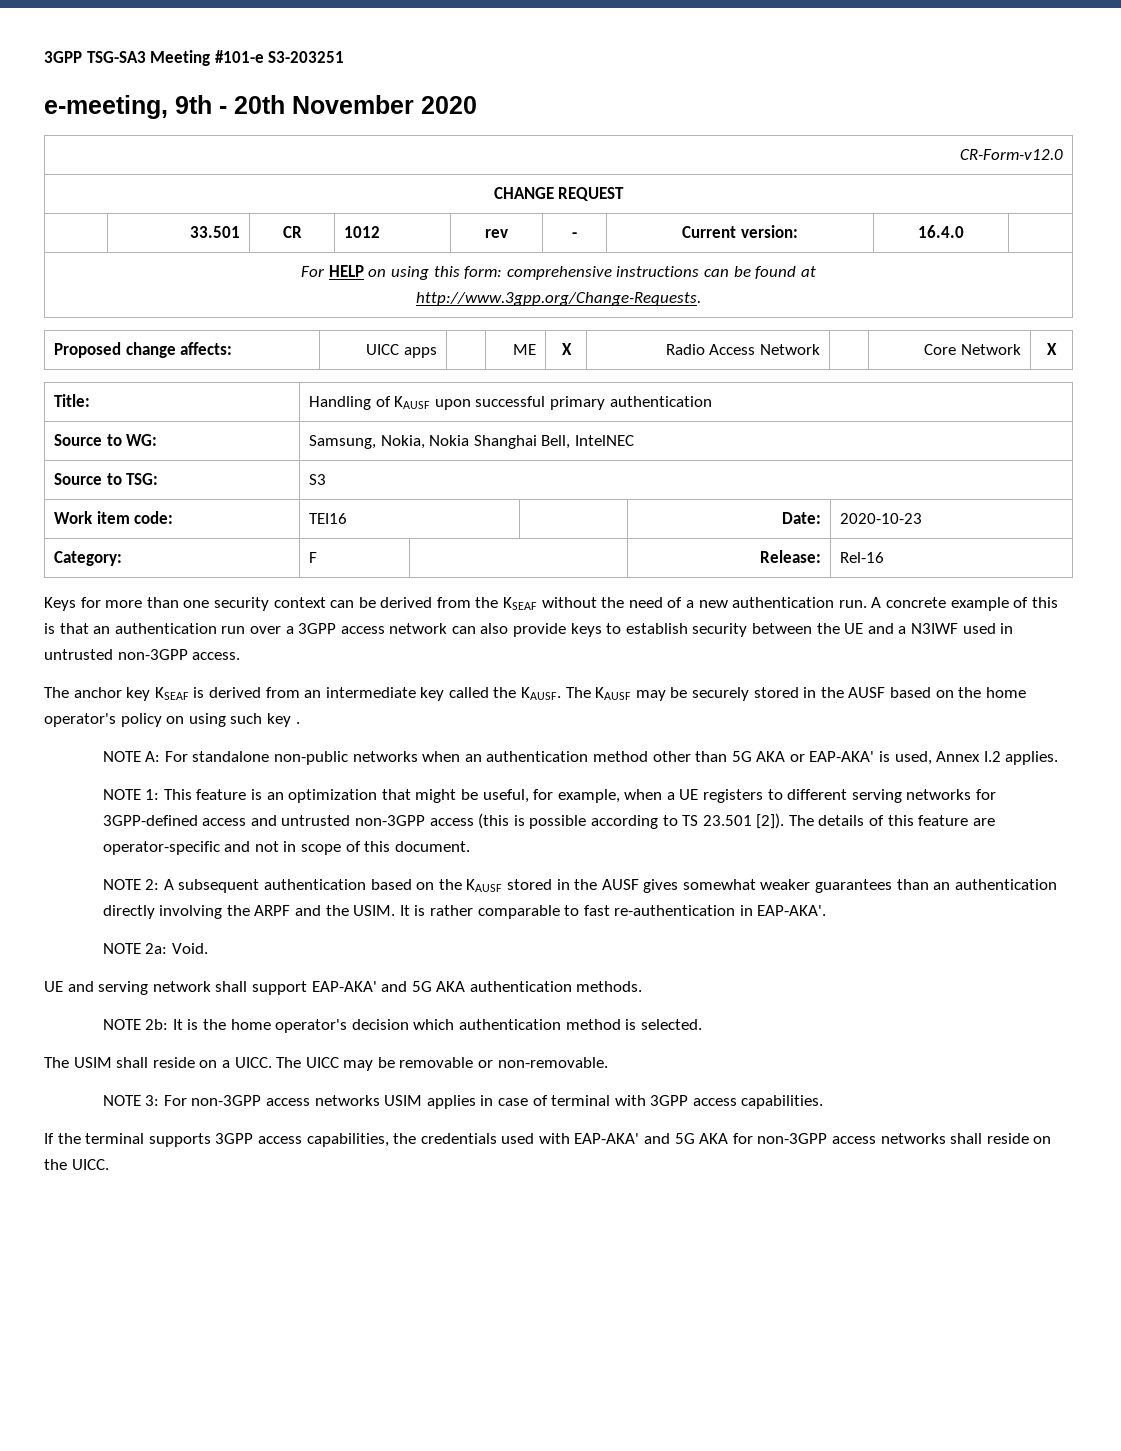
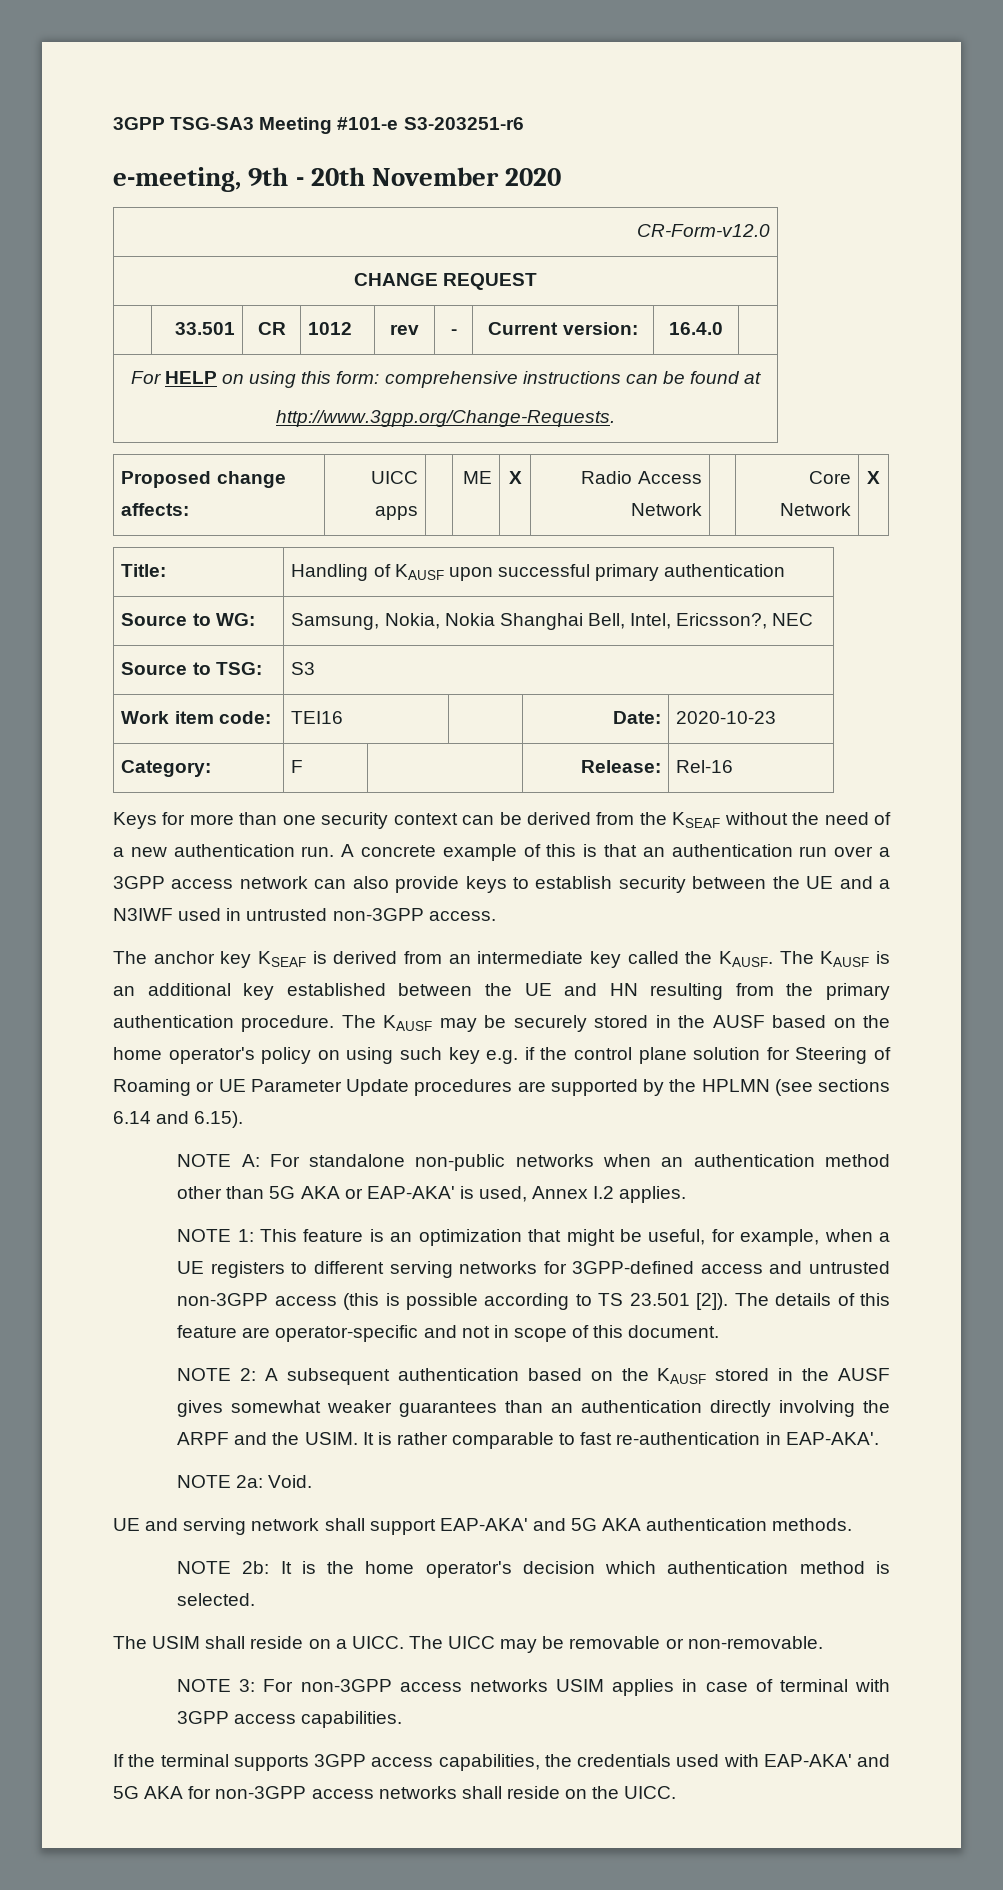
[268,51,345,63] S3-203251 -> [403,117,524,130] S3-203251-r6
[574,435,634,446] IntelNEC -> [630,613,814,629] Intel, Ericsson?, NEC
(632, 693) none -> [875,951,890,964] [113,983,890,1000] [113,1015,433,1032] is an additional key established between the UE and HN resulting from the primary authentication procedure. The KAUSF
[295,722,300,724] . -> [486,1047,892,1064] [113,1079,890,1096] [113,1111,244,1128] e.g. if the control plane solution for Steering of Roaming or UE Parameter Update procedures are supported by the HPLMN (see sections 6.14 and 6.15).

